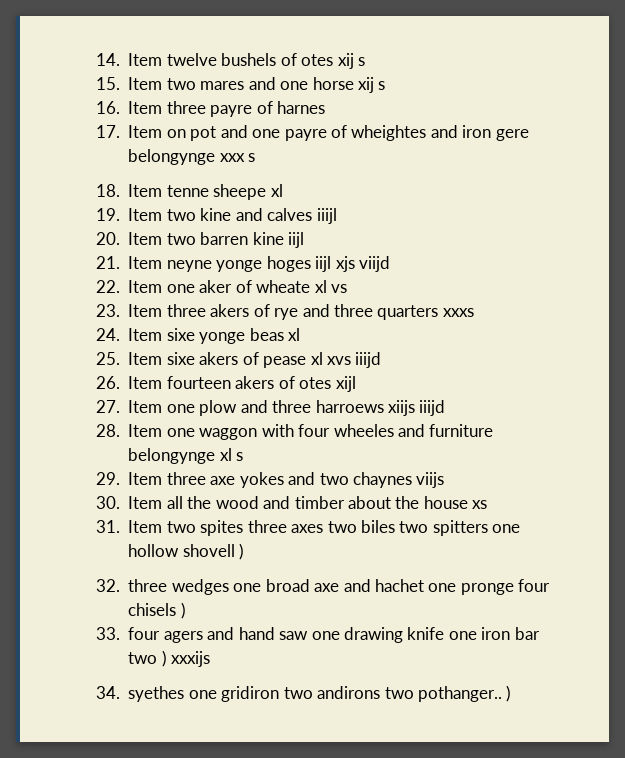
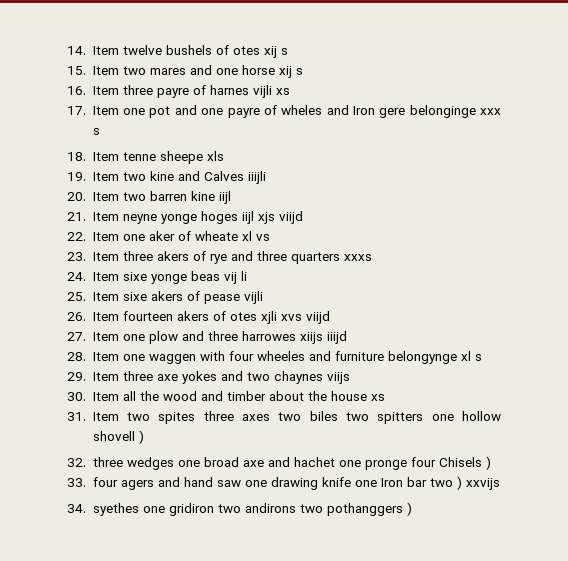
(326, 107) none -> [252,85,290,98] vijli xs
[166,129,186,138] on -> [123,108,146,115] one
[351,125,529,141] [128,149,216,165] wheightes and iron gere belongynge -> [281,105,476,118] wheles and Iron gere belonginge
[270,184,283,197] xl -> [206,151,224,161] xls
[267,208,337,224] calves iiijl -> [203,171,266,184] Calves iiijli
[288,328,301,341] xl -> [223,271,247,284] vij li
[310,352,382,368] xl xvs iiijd -> [243,291,263,304] vijli
[335,376,356,392] xijl -> [260,311,330,324] xjli xvs viijd
[315,400,384,413] harroews -> [241,331,296,341] harrowes
[199,428,258,440] waggon -> [148,354,196,364] waggen
[128,603,177,616] chisels -> [438,457,482,467] Chisels
[481,627,511,640] iron -> [380,478,403,487] Iron
[171,651,211,667] xxxijs -> [465,478,500,490] xxvijs
[417,686,502,702] pothanger.. -> [326,503,403,516] pothanggers

